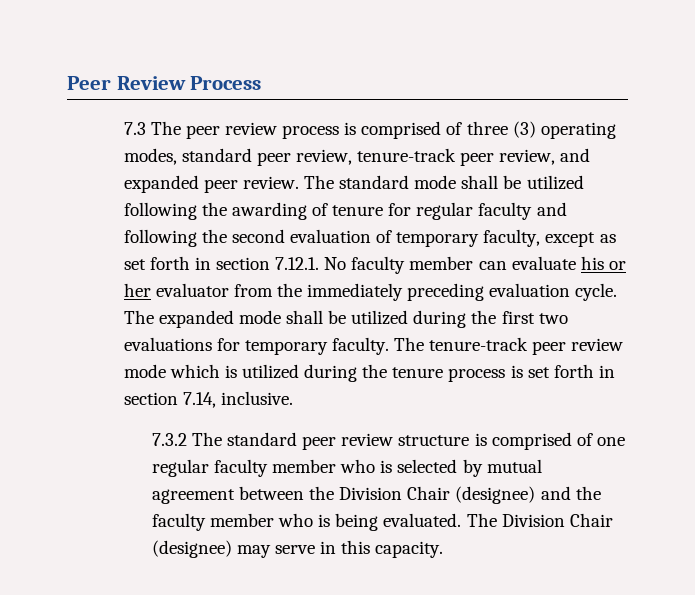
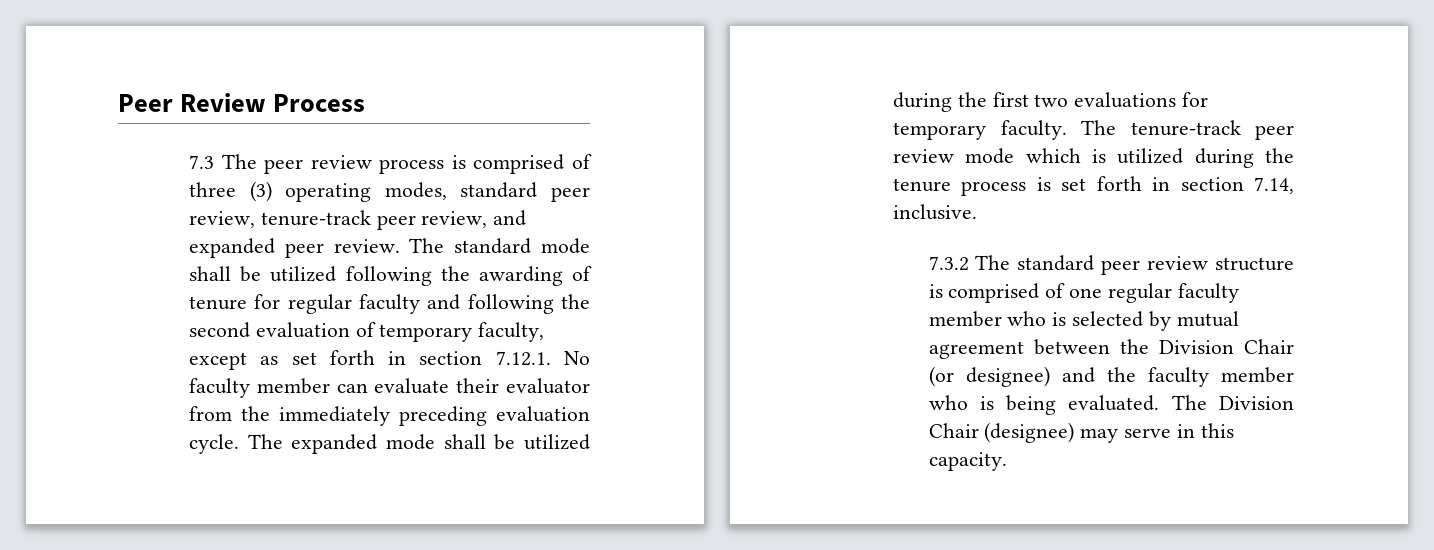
[580,256,626,270] [123,283,151,297] his or her -> [456,378,500,393] their
[455,486,536,504] (designee) -> [928,366,1050,387] (or designee)

